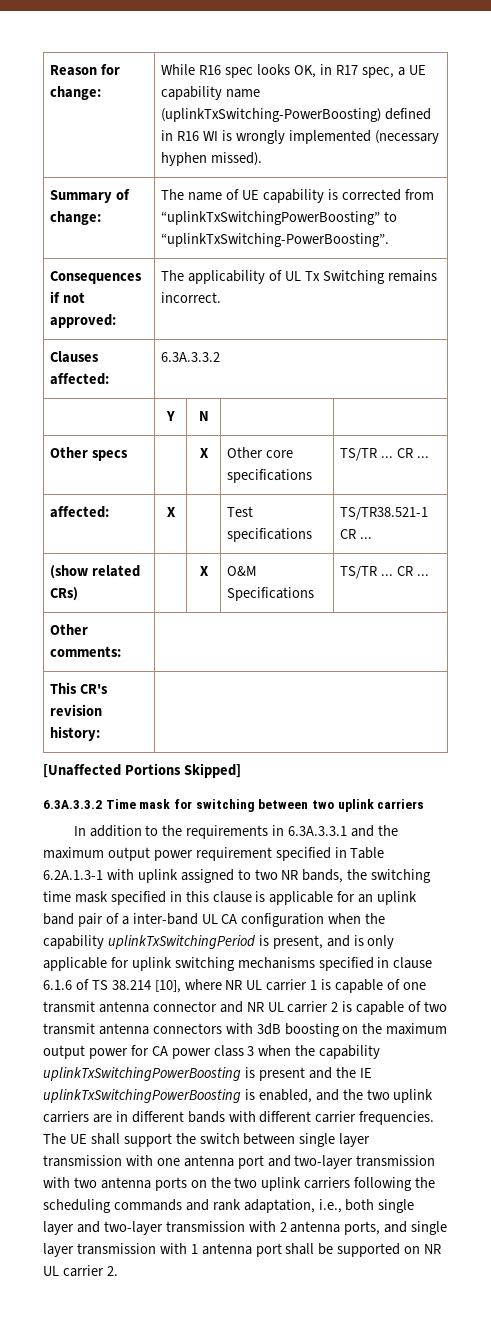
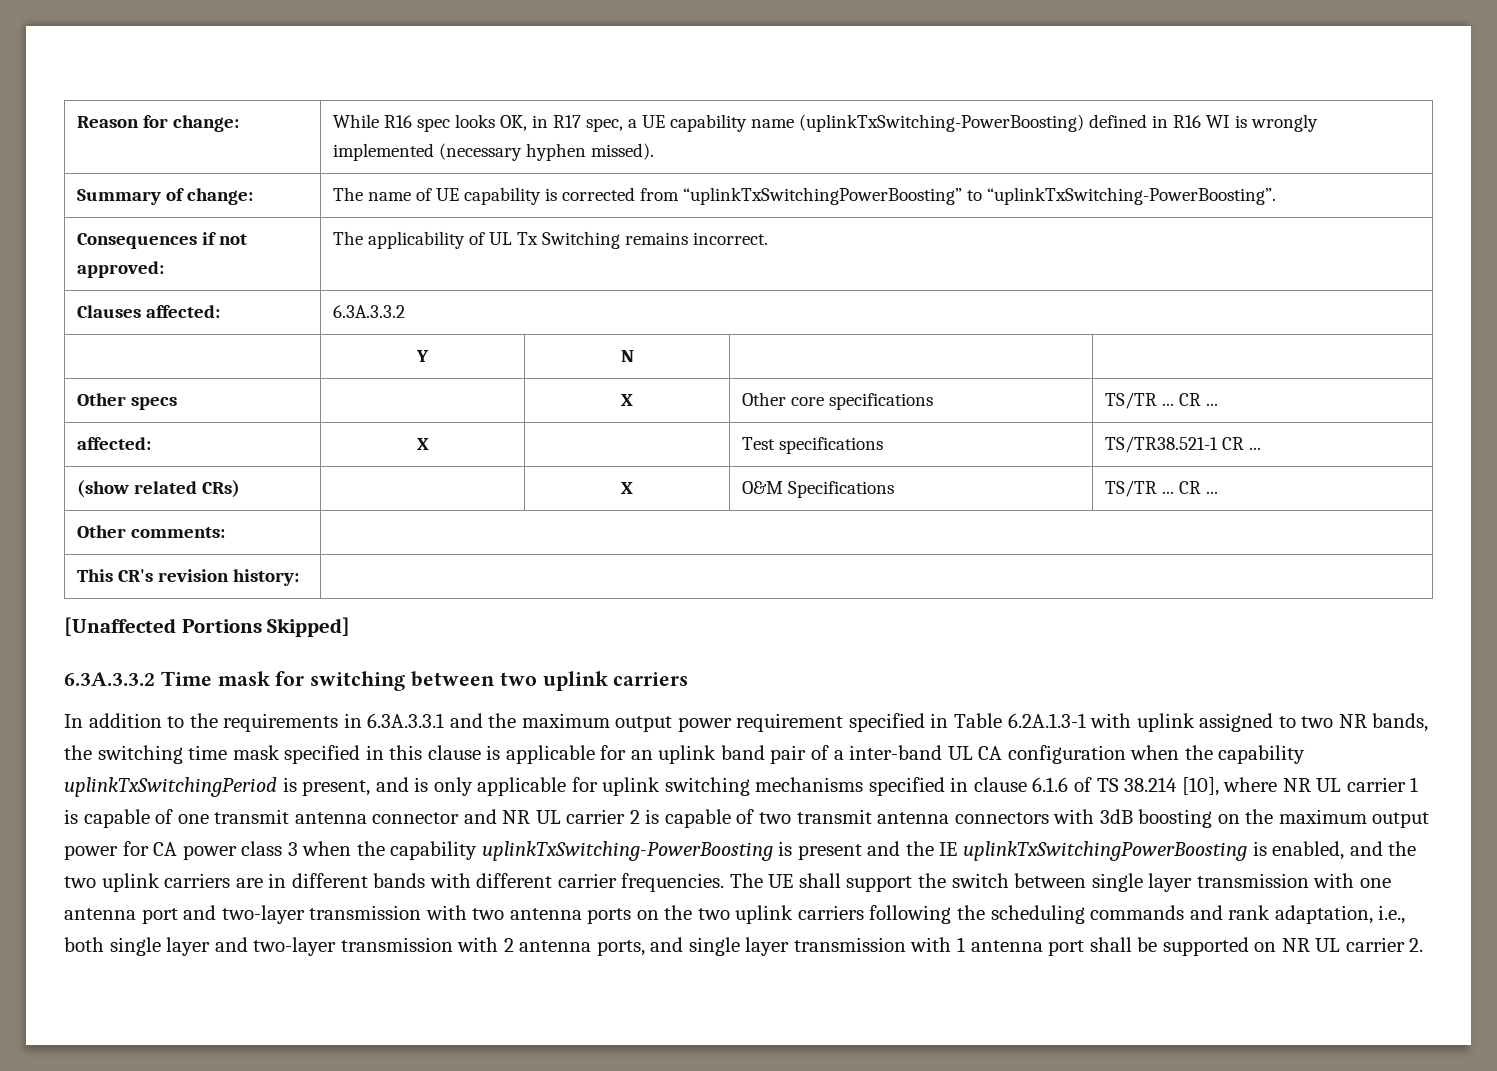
[43,1067,241,1081] uplinkTxSwitchingPowerBoosting -> [481,841,773,861] uplinkTxSwitching-PowerBoosting

